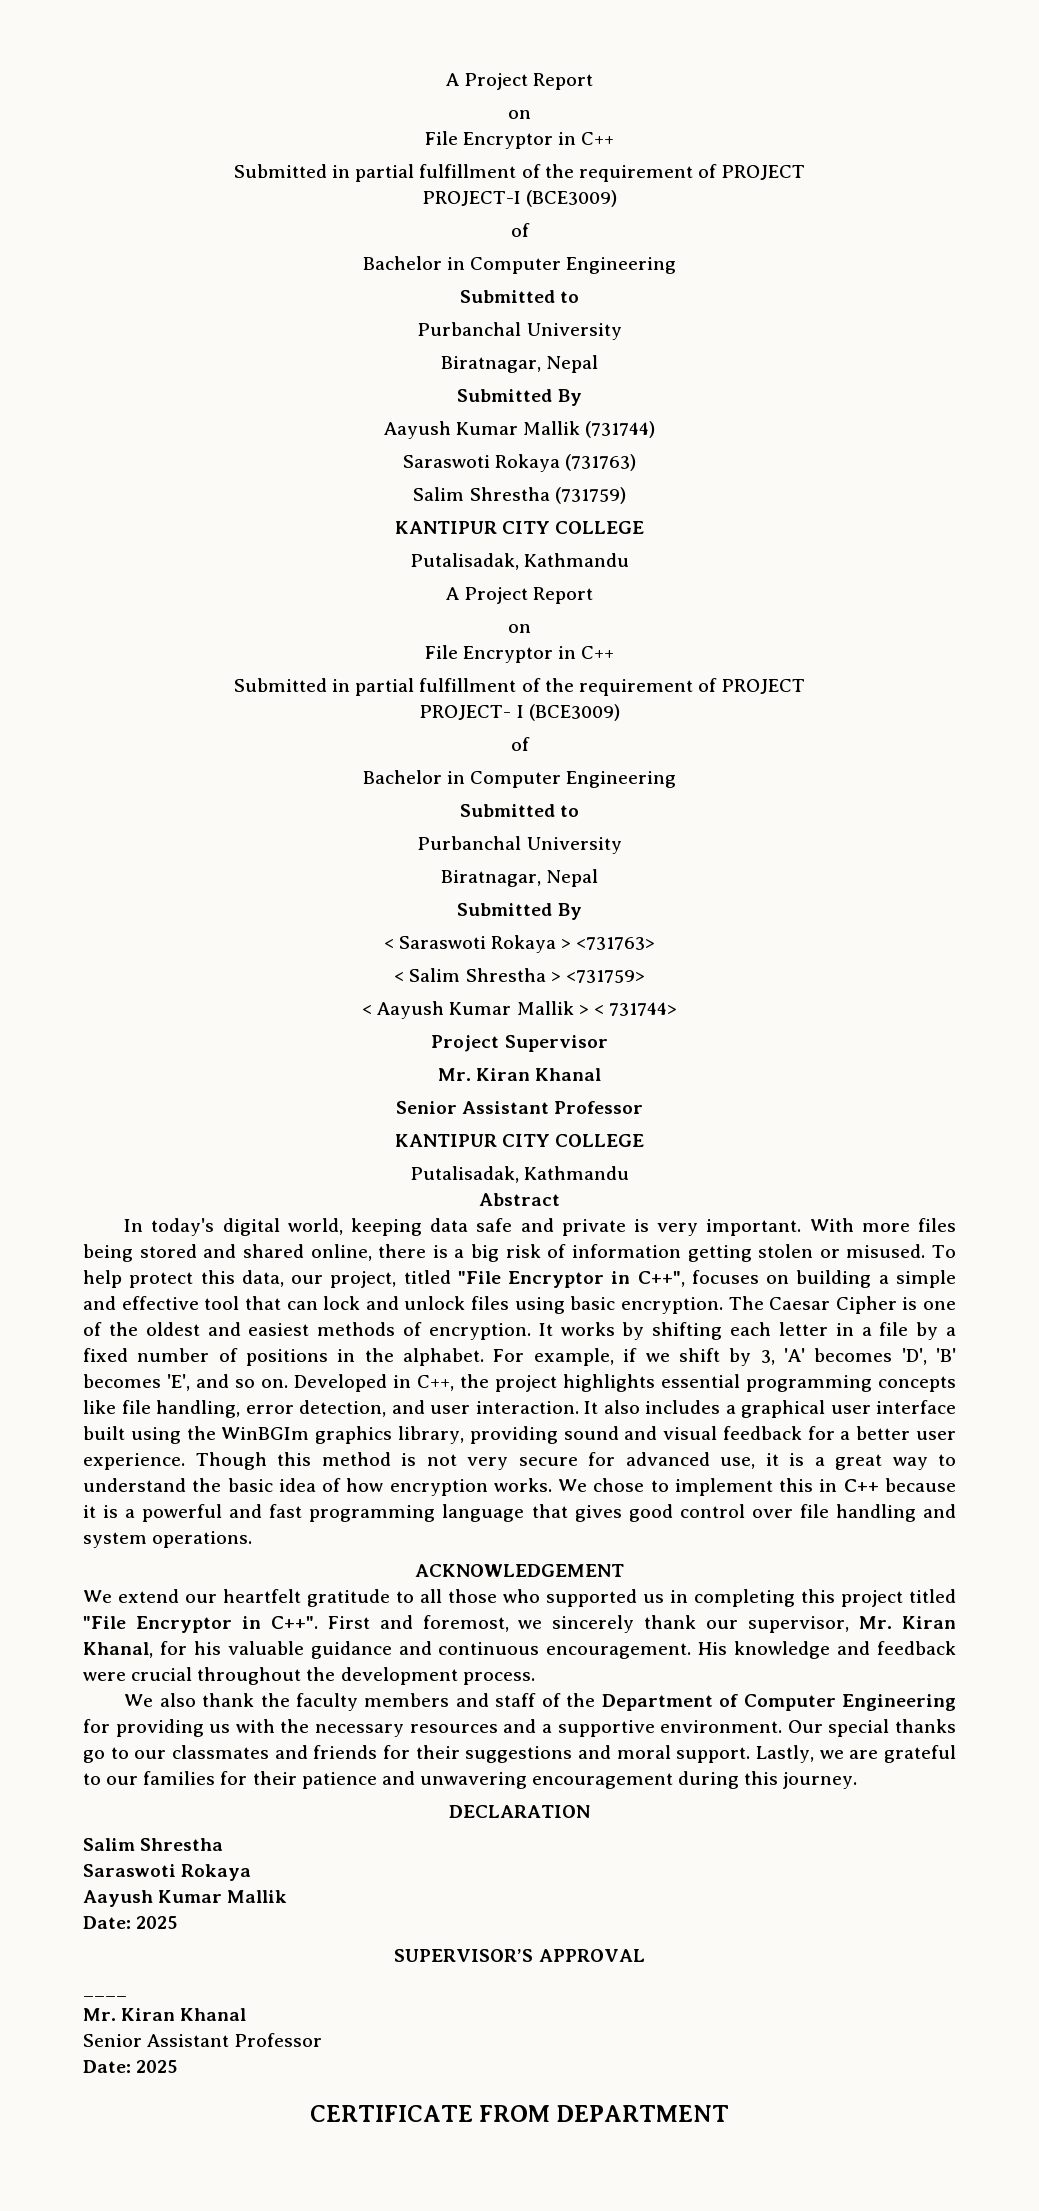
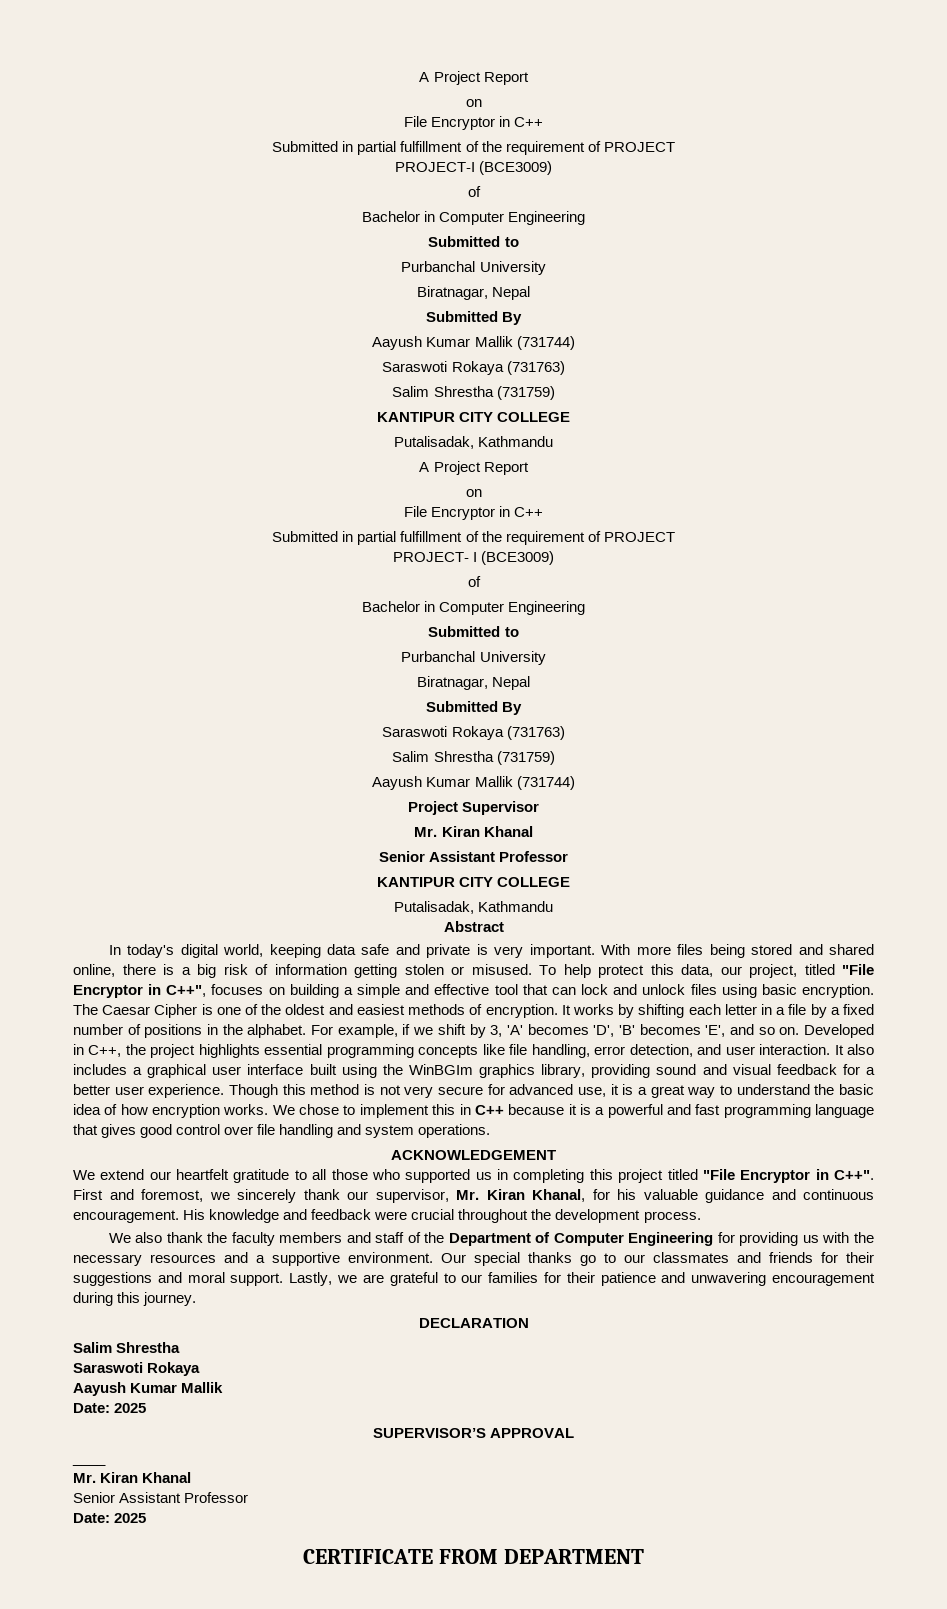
[383,935,656,953] [394,968,645,983] [362,1001,677,1019] < Saraswoti Rokaya > <731763> // < Salim Shrestha > <731759> // < Aayush Kumar Mallik > < 731744> -> [382,726,565,740] [392,751,555,765] [372,776,575,790] Saraswoti Rokaya (731763) // Salim Shrestha (731759) // Aayush Kumar Mallik (731744)

